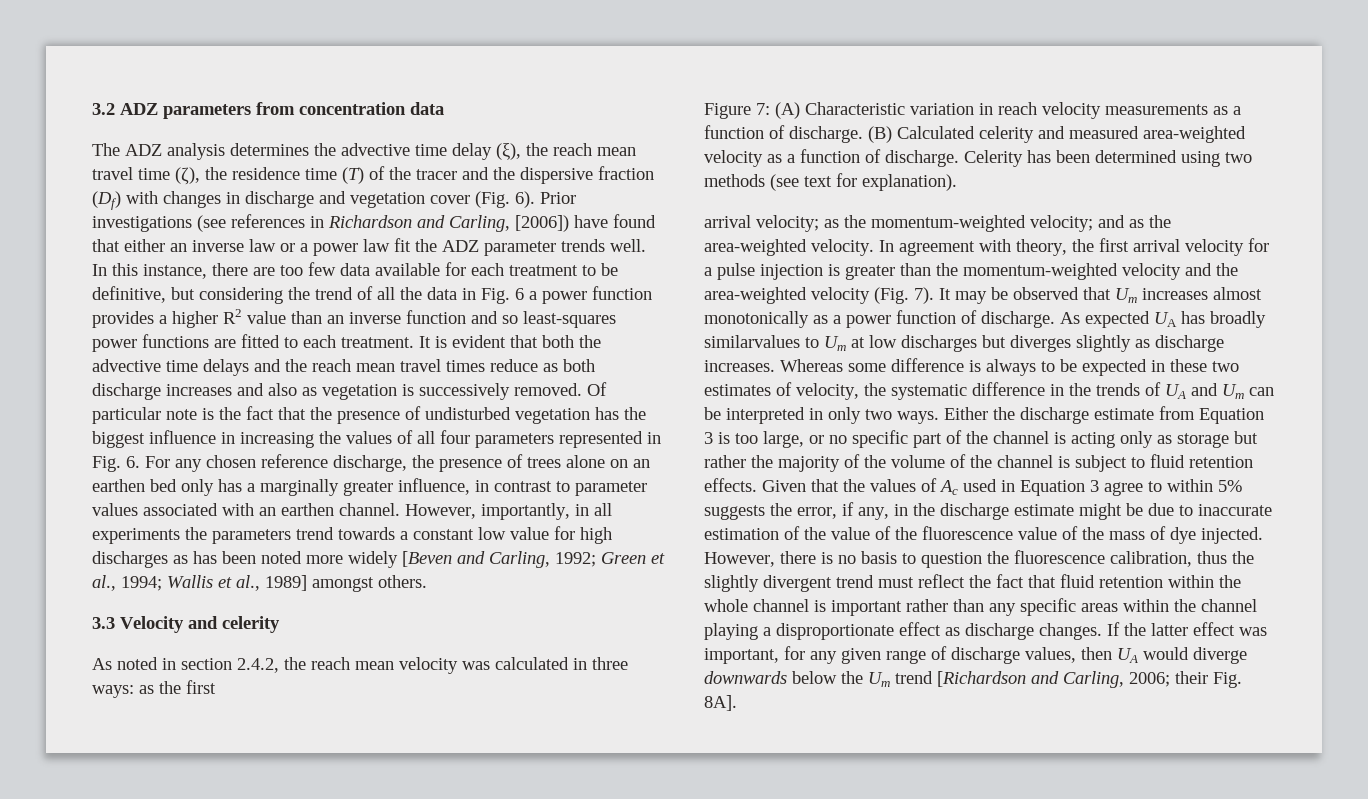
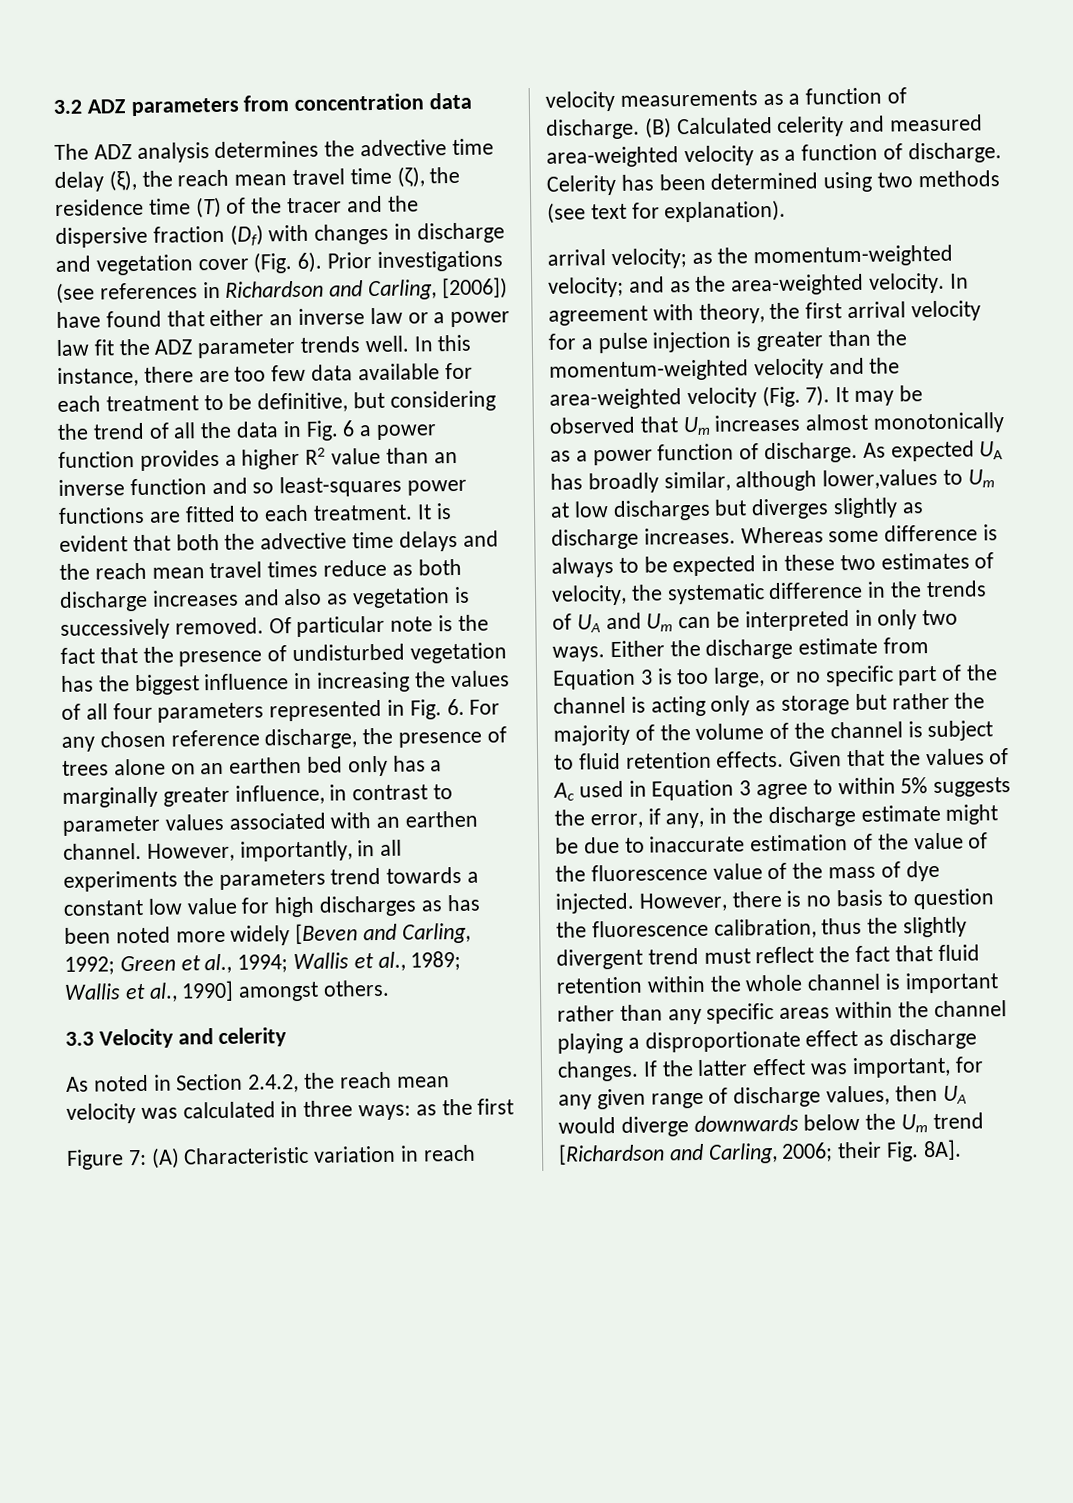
[265,575,307,591] 1989] -> [410,950,462,971] [64,980,235,1002] 1989; Wallis et al., 1990]
[181,658,232,670] section -> [176,1073,244,1091] Section
[704,335,800,348] similarvalues -> [663,468,939,492] similar, although lower,values

